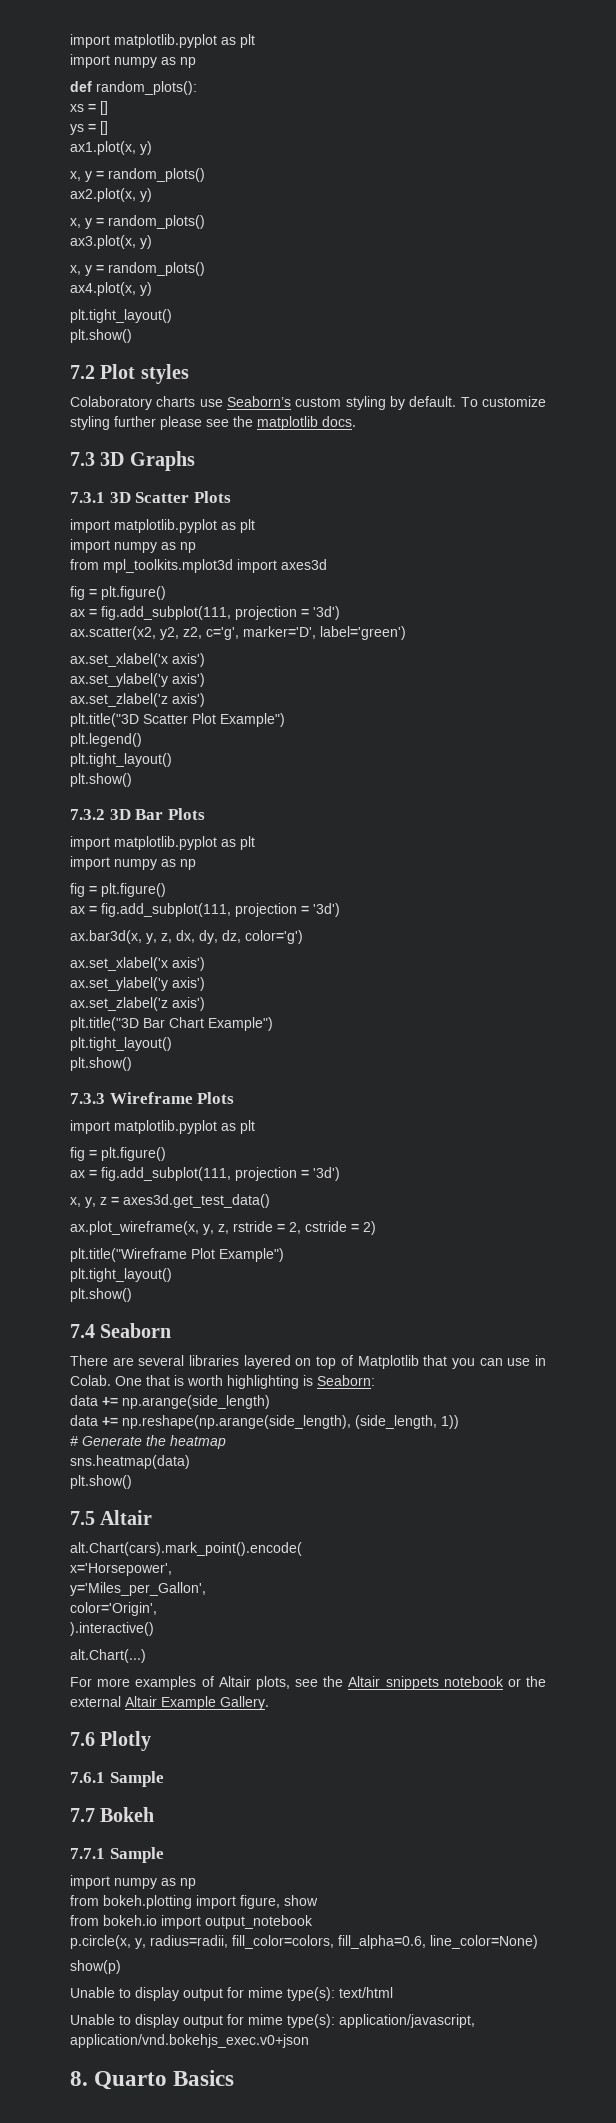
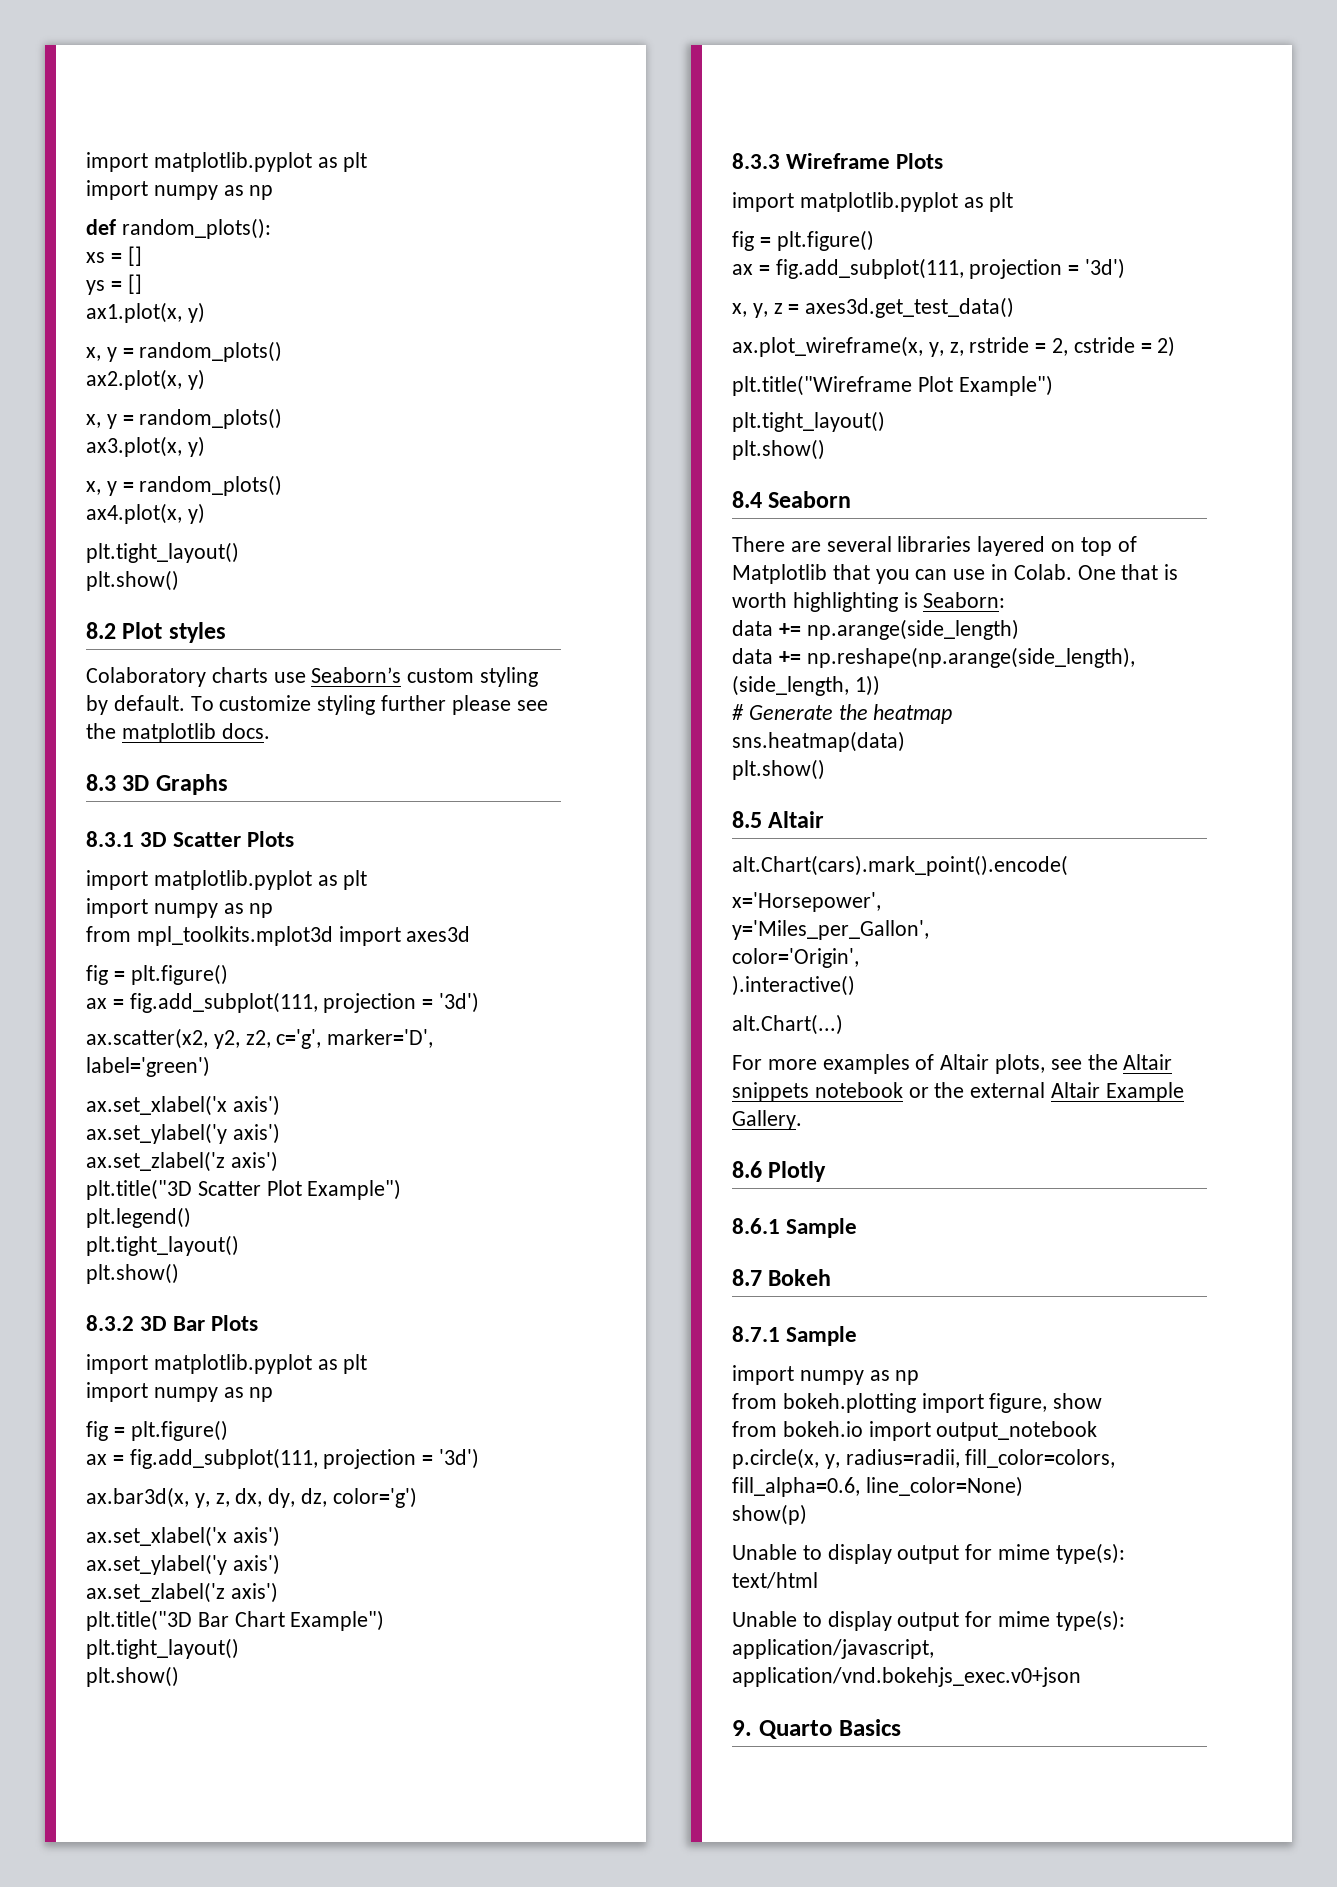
[70,365,95,379] 7.2 -> [86,622,116,639] 8.2
[70,452,95,466] 7.3 -> [86,774,116,791] 8.3
[70,492,105,503] 7.3.1 -> [86,831,134,847] 8.3.1
[70,809,105,820] 7.3.2 -> [86,1315,134,1331] 8.3.2
[70,1093,105,1104] 7.3.3 -> [732,153,780,169] 8.3.3
[70,1324,95,1338] 7.4 -> [732,491,762,508] 8.4
[70,1511,95,1525] 7.5 -> [732,811,762,828] 8.5
[70,1732,95,1746] 7.6 -> [732,1161,762,1178] 8.6
[70,1771,164,1787] [70,1808,95,1822] 7.6.1 Sample // 7.7 -> [732,1218,858,1238] [732,1269,762,1286] 8.6.1 Sample // 8.7
[70,1848,105,1859] 7.7.1 -> [732,1326,780,1342] 8.7.1
[70,2071,88,2086] 8. -> [732,1720,752,1736] 9.

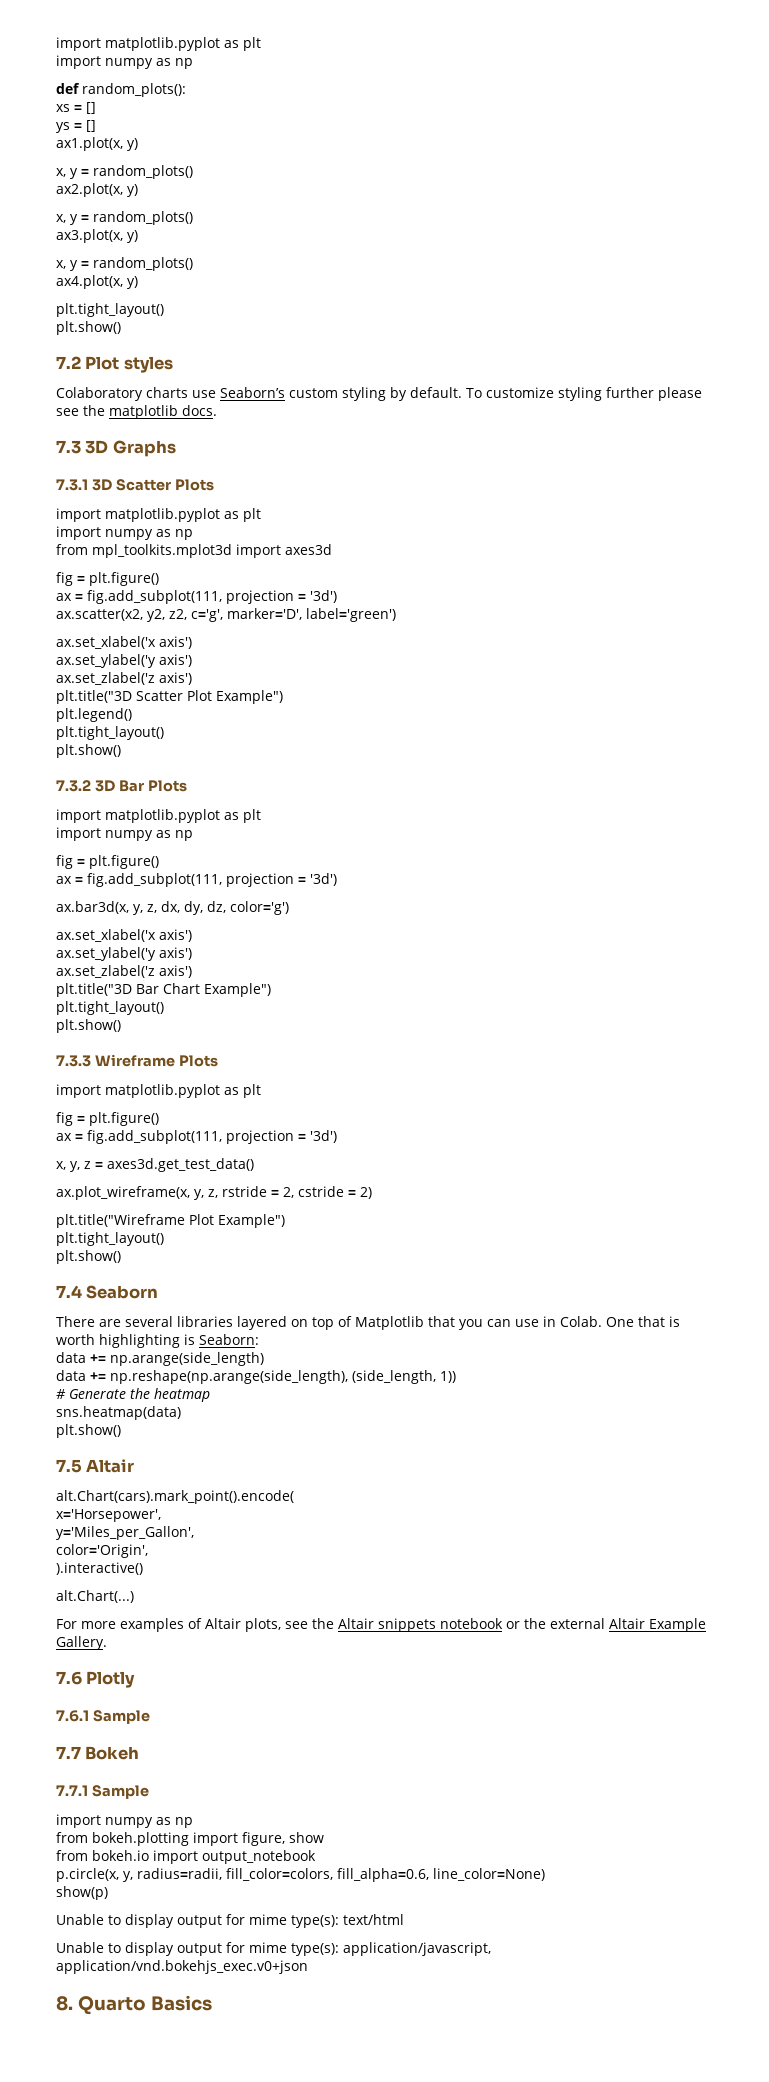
[86,622,116,639] 8.2 -> [56,356,81,369] 7.2
[86,774,116,791] 8.3 -> [56,440,81,454] 7.3
[86,831,134,847] 8.3.1 -> [56,479,88,491] 7.3.1
[86,1315,134,1331] 8.3.2 -> [56,780,91,792] 7.3.2
[732,153,780,169] 8.3.3 -> [56,1055,91,1067] 7.3.3
[732,491,762,508] 8.4 -> [56,1285,82,1298] 7.4
[732,811,762,828] 8.5 -> [56,1459,82,1473] 7.5
[732,1161,762,1178] 8.6 -> [56,1671,82,1685] 7.6
[732,1218,858,1238] [732,1269,762,1286] 8.6.1 Sample // 8.7 -> [56,1710,150,1724] [56,1746,81,1759] 7.6.1 Sample // 7.7
[732,1326,780,1342] 8.7.1 -> [56,1785,88,1796] 7.7.1
[732,1720,752,1736] 9. -> [56,1996,73,2011] 8.

